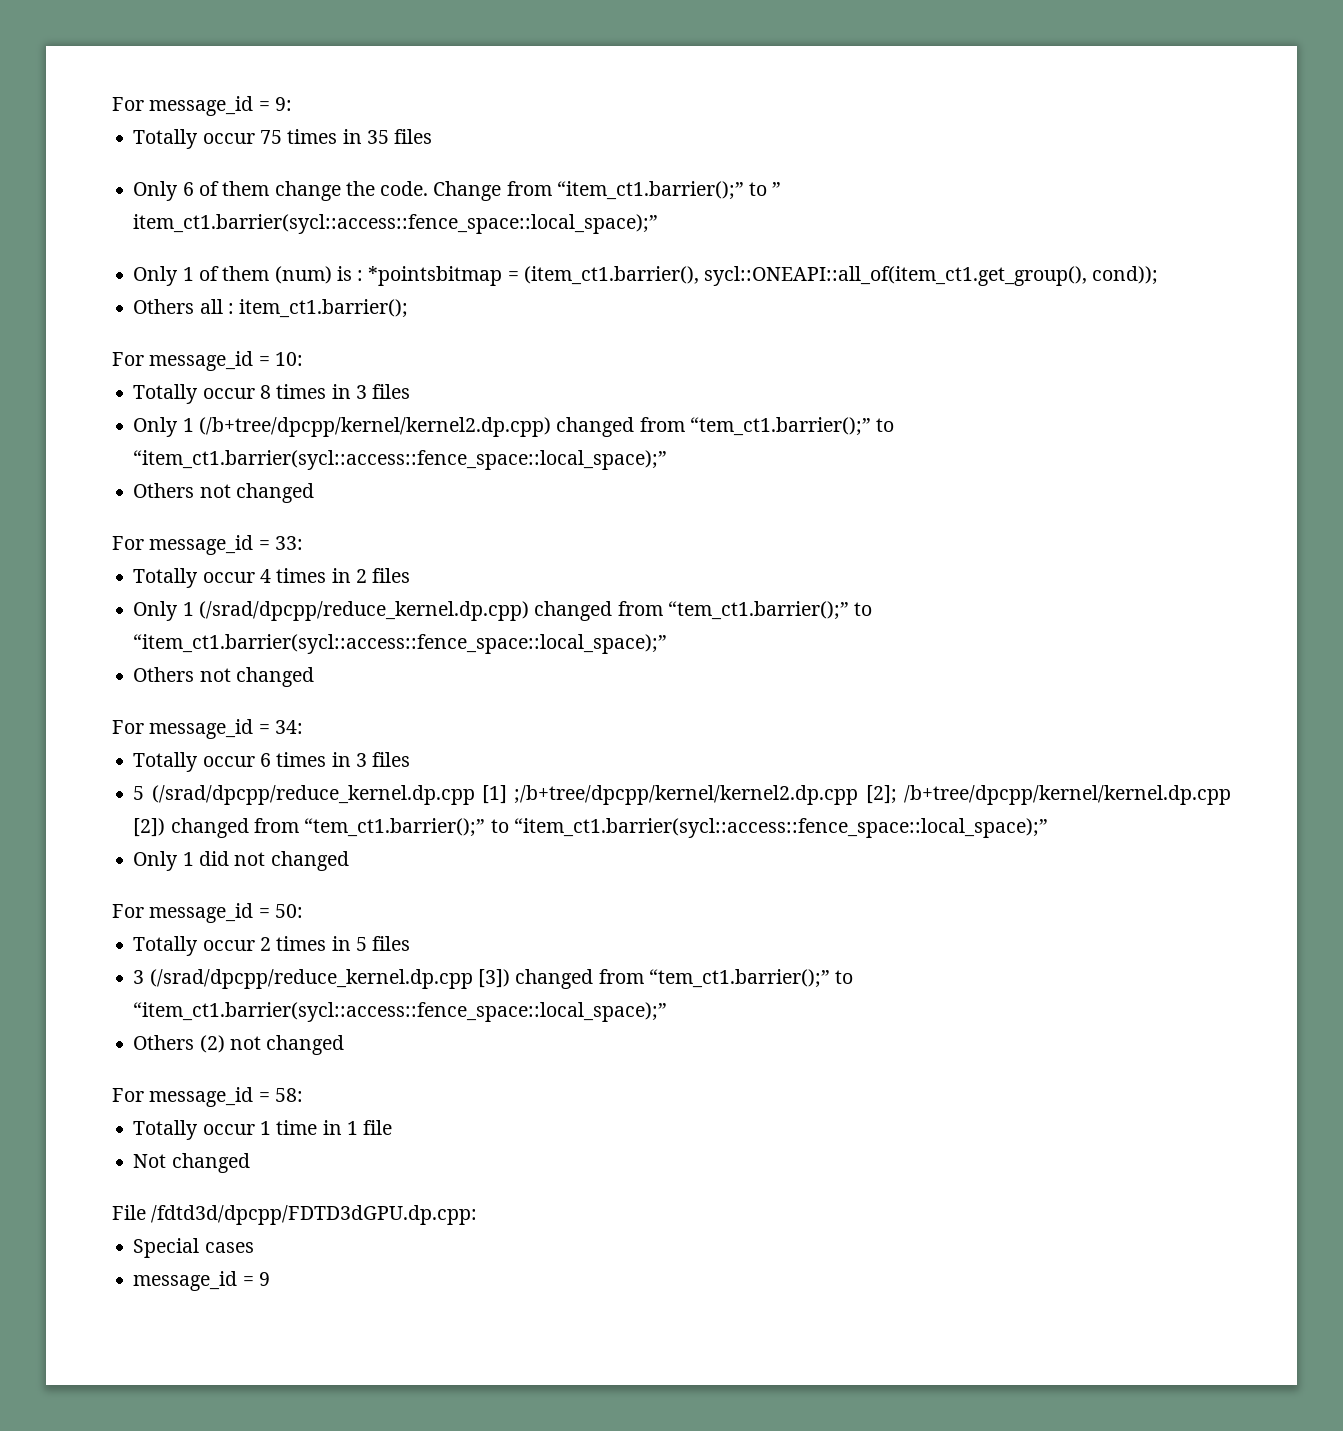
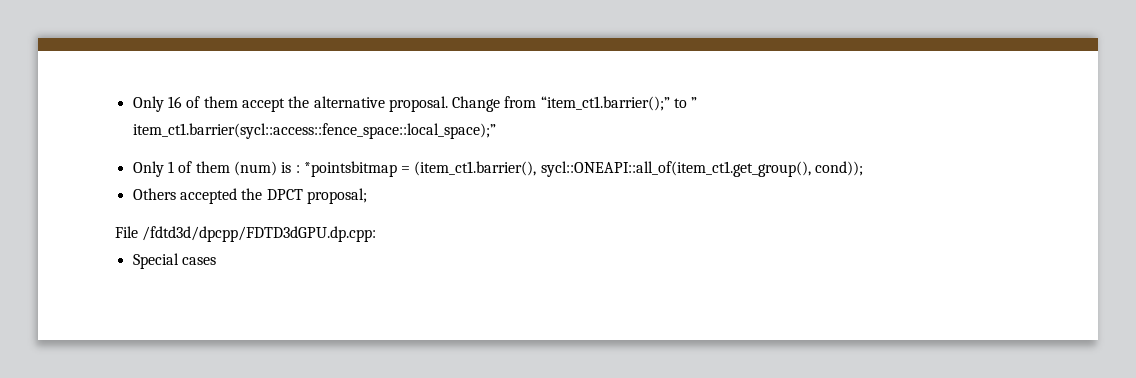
[112,96,292,116] [133,129,433,149] [133,181,429,201] For message_id = 9: // Totally occur 75 times in 35 files // Only 6 of them change the code. -> [132,96,448,112] Only 16 of them accept the alternative proposal.
[199,299,409,318] [112,351,303,371] [133,384,411,404] [133,417,895,437] [133,450,668,470] [133,483,314,503] [112,535,303,555] [133,568,411,588] [133,601,873,621] [133,634,668,654] [133,667,314,687] [112,719,303,739] [133,752,411,772] [133,785,1231,805] [133,818,1048,838] [133,851,349,871] [112,903,303,923] [133,936,411,956] [133,969,854,989] [133,1002,668,1022] [133,1035,345,1055] [112,1087,303,1107] [133,1120,393,1140] [133,1153,250,1173] all : item_ct1.barrier(); // For message_id = 10: // Totally occur 8 times in 3 files // Only 1 (/b+tree/dpcpp/kernel/kernel2.dp.cpp) changed from “tem_ct1.barrier();” to “item_ct1.barrier(sycl::access::fence_space::local_space);” // Others not changed // For message_id = 33: // Totally occur 4 times in 2 files // Only 1 (/srad/dpcpp/reduce_kernel.dp.cpp) changed from “tem_ct1.barrier();” to “item_ct1.barrier(sycl::access::fence_space::local_space);” // Others not changed // For message_id = 34: // Totally occur 6 times in 3 files // 5 (/srad/dpcpp/reduce_kernel.dp.cpp [1] ;/b+tree/dpcpp/kernel/kernel2.dp.cpp [2]; /b+tree/dpcpp/kernel/kernel.dp.cpp [2]) changed from “tem_ct1.barrier();” to “item_ct1.barrier(sycl::access::fence_space::local_space);” // Only 1 did not changed // For message_id = 50: // Totally occur 2 times in 5 files // 3 (/srad/dpcpp/reduce_kernel.dp.cpp [3]) changed from “tem_ct1.barrier();” to “item_ct1.barrier(sycl::access::fence_space::local_space);” // Others (2) not changed // For message_id = 58: // Totally occur 1 time in 1 file // Not changed -> [179,188,367,204] accepted the DPCT proposal;
[133,1271,270,1291] // message_id = 9 -> (216, 261) none

